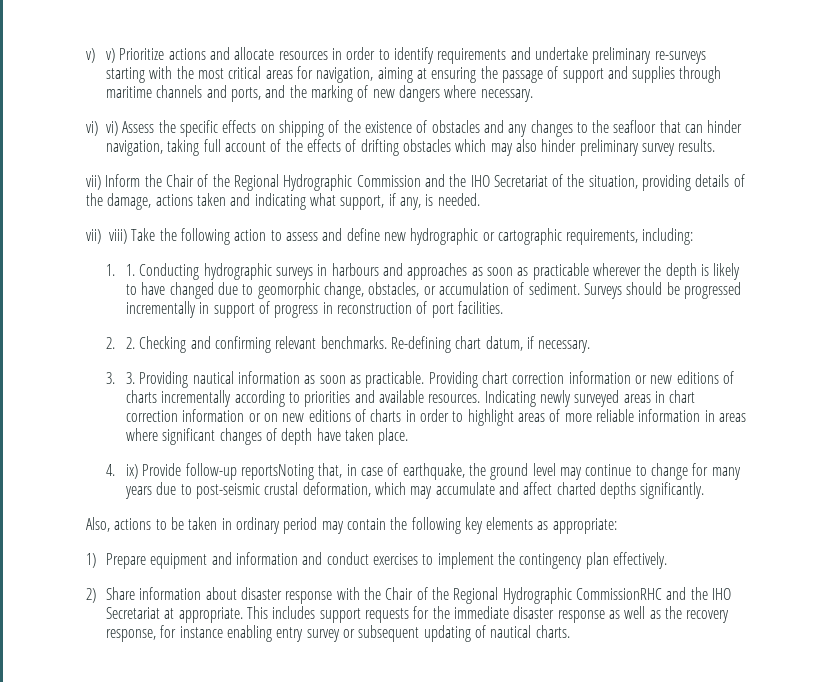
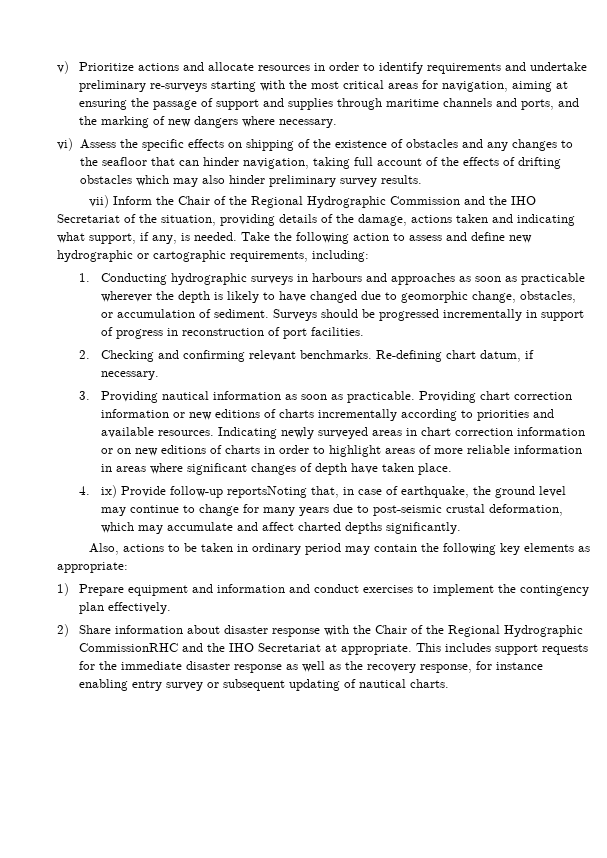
[86,48,116,63] v) v) -> [57,61,69,74] v)
[106,121,119,136] vi) -> (73, 144) none
[86,229,127,244] // vii) viii) -> (237, 236) none
[126,264,136,276] 1. -> (90, 277) none
[126,337,136,349] 2. -> (90, 354) none
[126,372,136,384] 3. -> (90, 395) none

